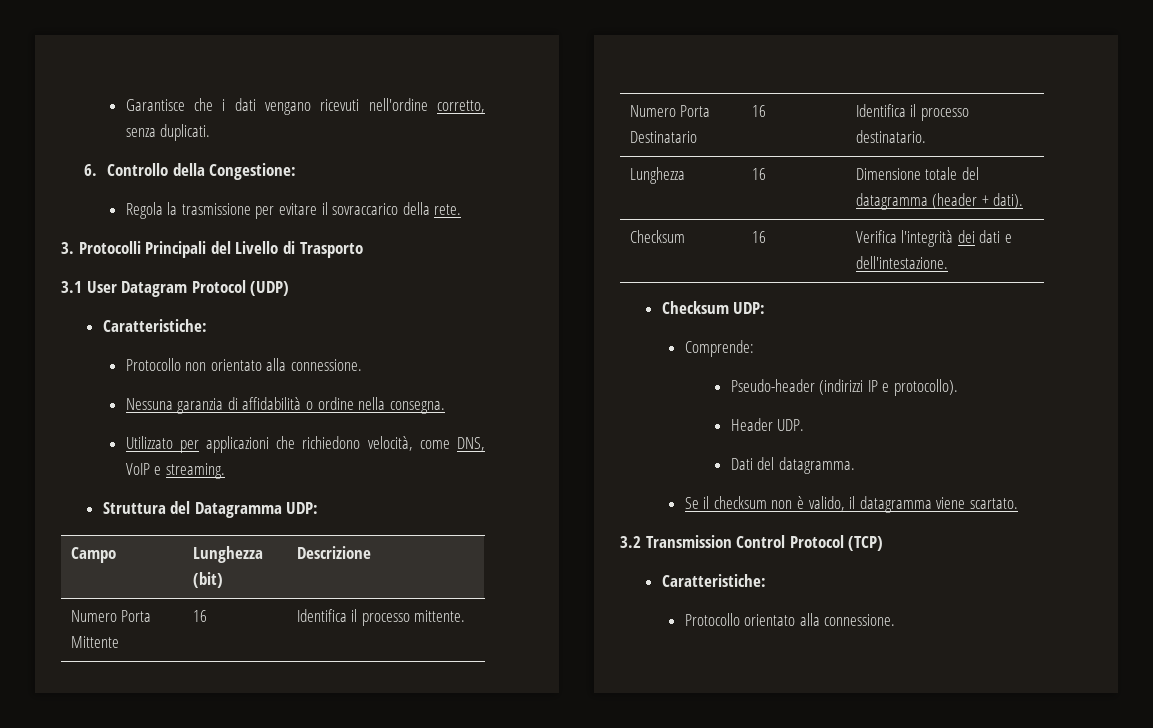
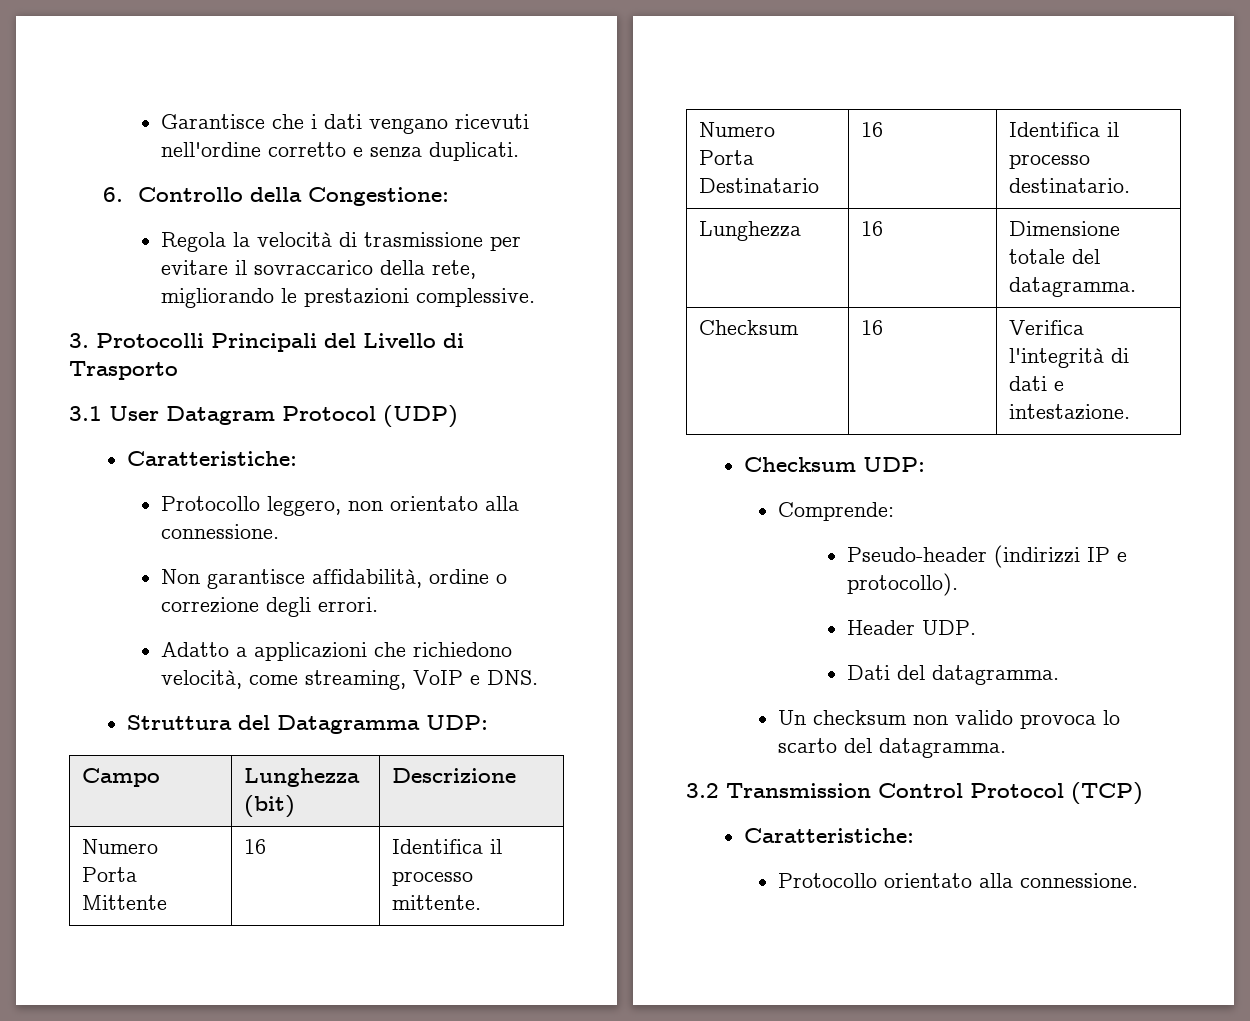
[437,100,486,113] corretto, -> [268,142,364,157] corretto e
(178, 208) none -> [257,232,358,247] velocità di
[434,204,462,215] rete. -> [432,260,477,279] [161,288,536,308] rete, migliorando le prestazioni complessive.
(181, 364) none -> [267,496,342,516] leggero,
[125,397,445,414] [125,436,199,453] Nessuna garanzia di affidabilità o ordine nella consegna. // Utilizzato per -> [161,569,508,589] [161,597,379,617] [161,642,248,657] Non garantisce affidabilità, ordine o correzione degli errori. // Adatto a
[457,437,486,451] DNS, -> [305,670,407,690] streaming,
[165,463,225,479] streaming. -> [487,670,539,685] DNS.
[855,193,1024,210] datagramma (header + dati). -> [1008,277,1136,297] datagramma.
[957,230,975,243] dei -> [1110,348,1129,363] di
[855,256,948,269] dell'intestazione. -> [1008,404,1130,420] intestazione.
[684,496,1018,513] Se il checksum non è valido, il datagramma viene scartato. -> [778,710,1121,729] [778,738,1007,758] Un checksum non valido provoca lo scarto del datagramma.

